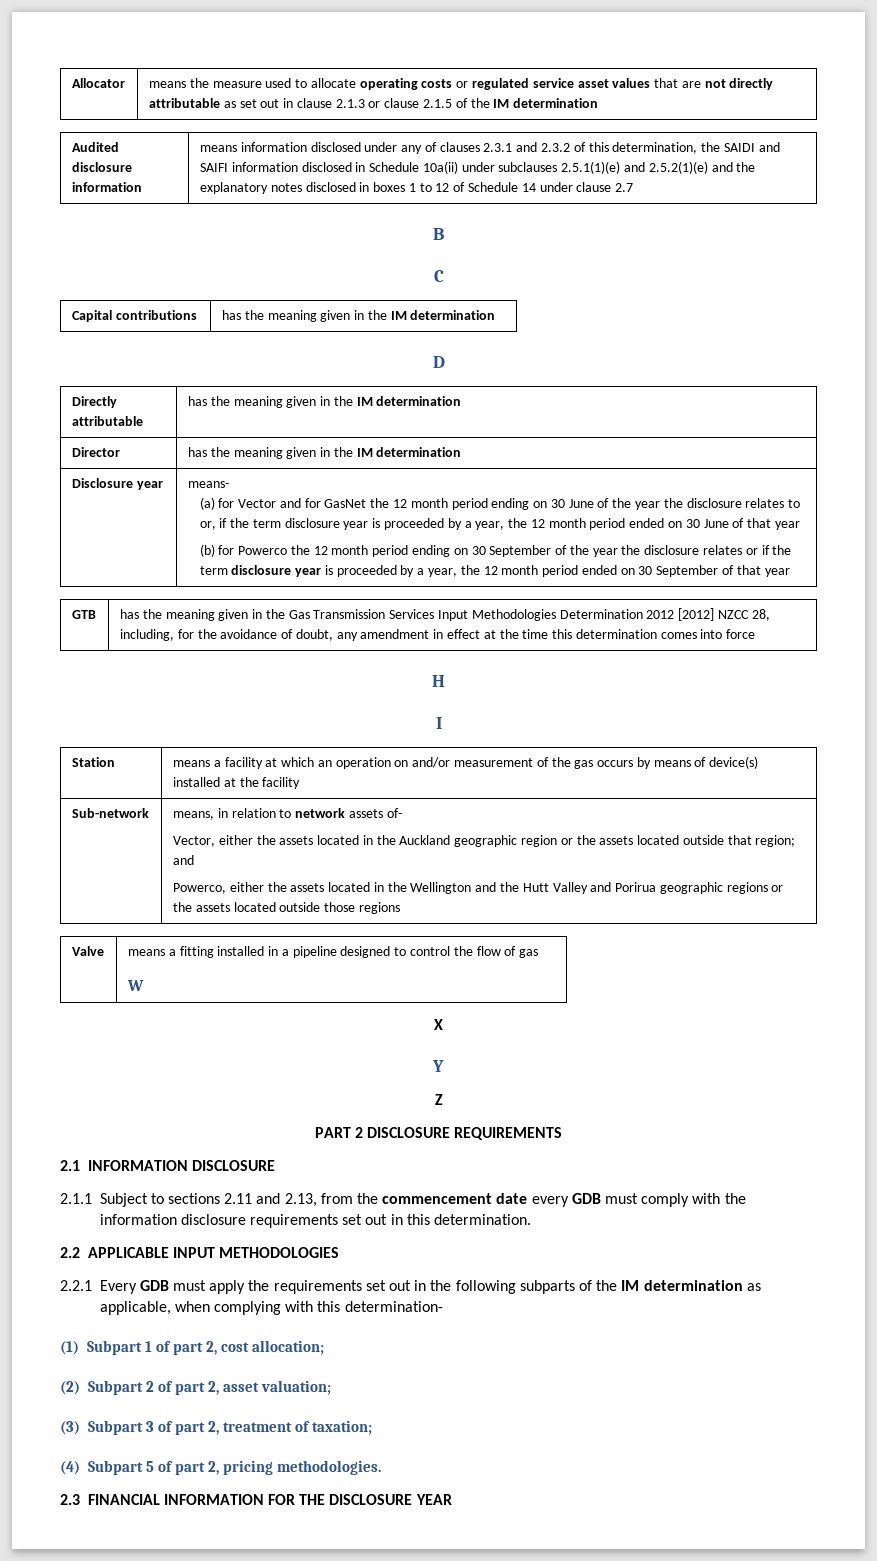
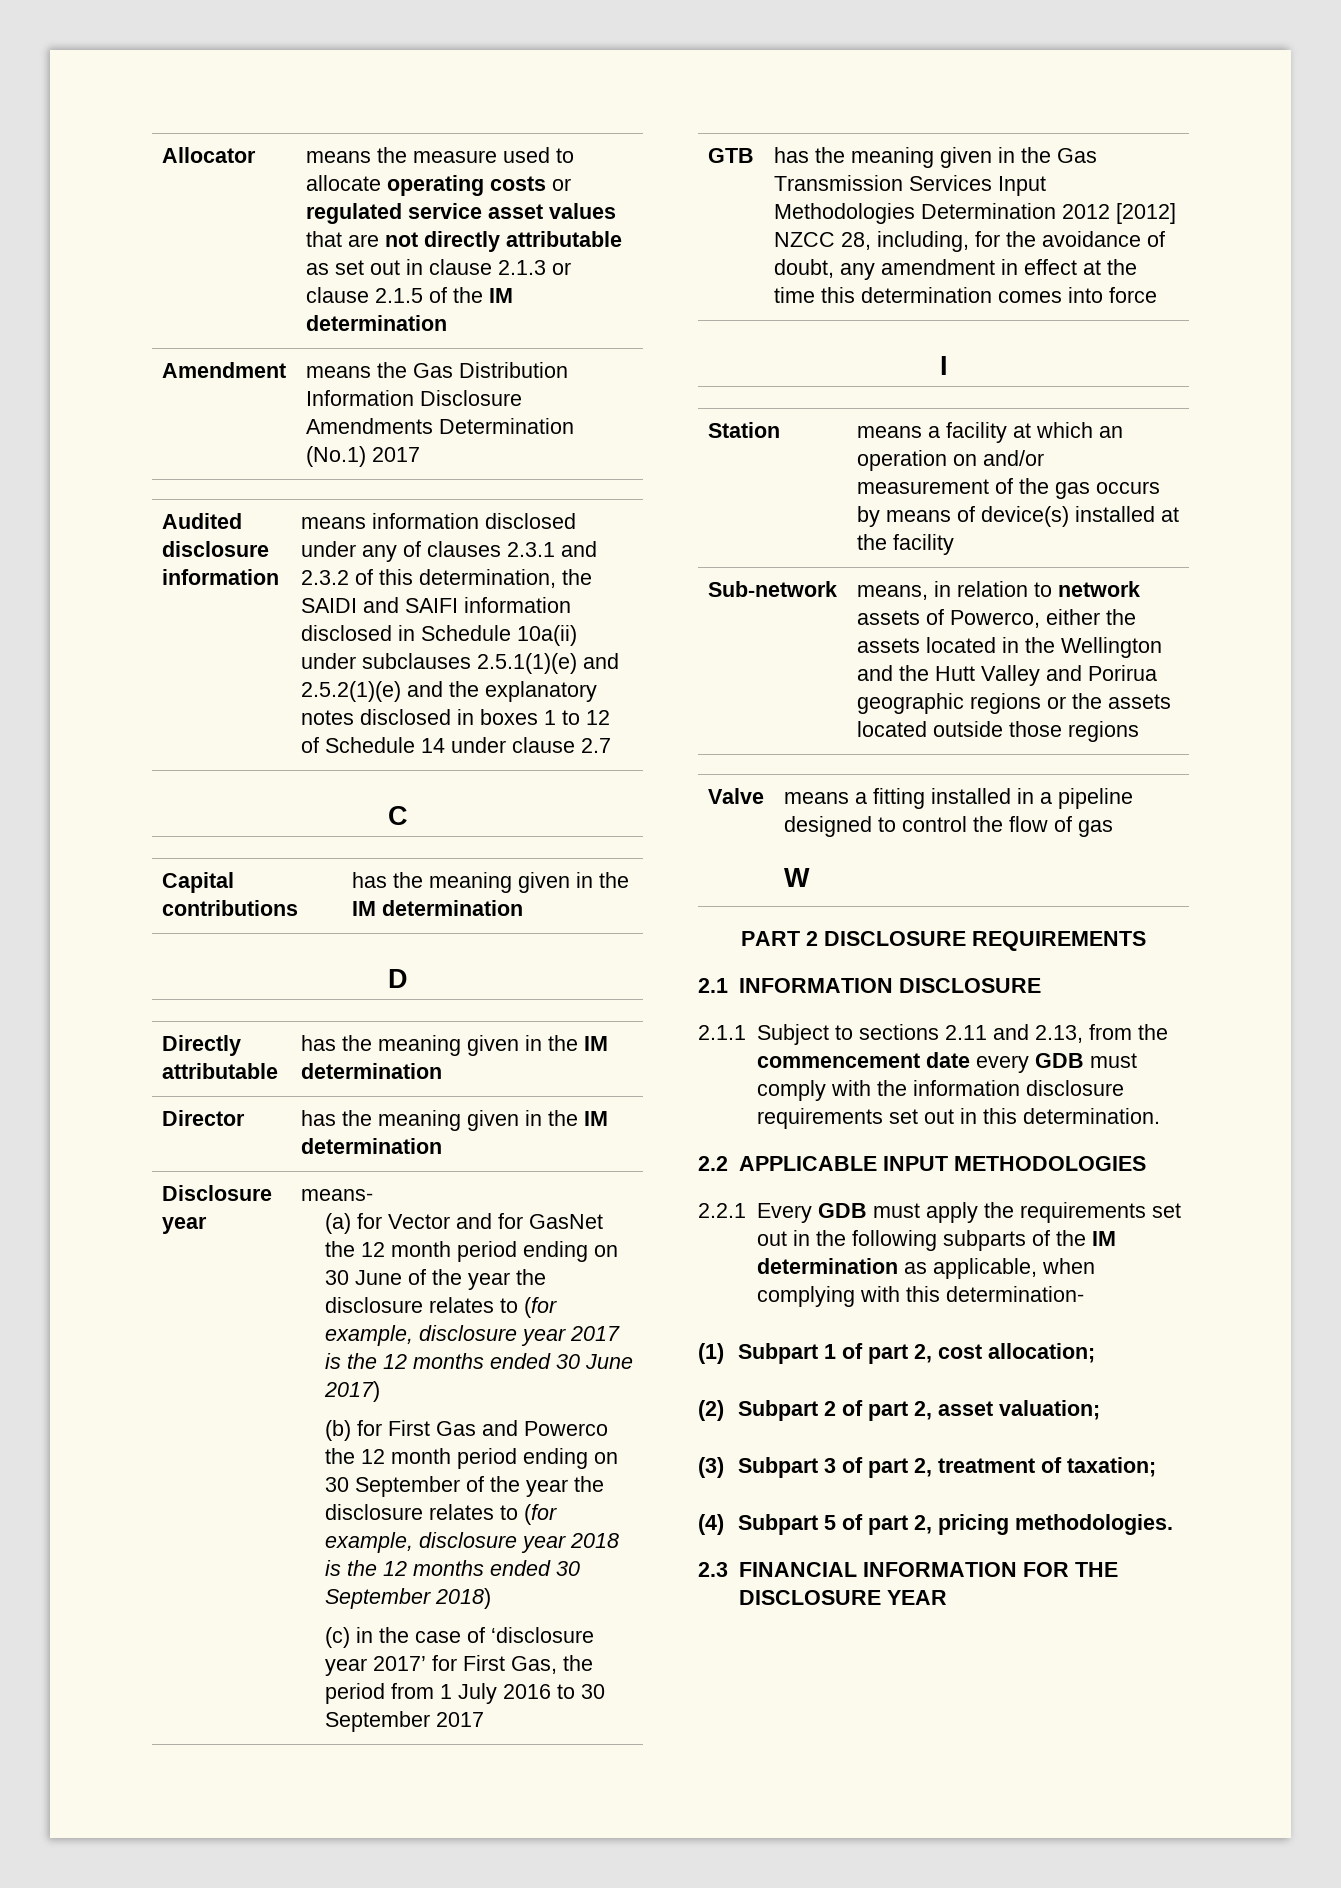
(599, 103) none -> [161,362,286,378] [305,362,568,378] [305,390,522,406] [305,418,574,434] [305,446,420,467] // Amendment | means the Gas Distribution Information Disclosure Amendments Determination (No.1) 2017
[433,228,444,240] // B -> (611, 745) none
[199,518,800,530] or, if the term disclosure year is proceeded by a year, the 12 month period ended on 30 June of that year -> [523,1297,557,1318] [324,1325,620,1346] [324,1353,633,1369] [323,1381,380,1402] (for example, disclosure year 2017 is the 12 months ended 30 June 2017)
(235, 550) none -> [387,1420,518,1436] First Gas and
[745,545,792,555] [199,565,790,577] or if the term disclosure year is proceeded by a year, the 12 month period ended on 30 September of that year -> [499,1504,557,1525] [324,1532,619,1553] [324,1560,580,1576] [324,1588,491,1609] [324,1627,594,1648] [324,1655,593,1676] [324,1683,605,1704] [324,1711,484,1732] to (for example, disclosure year 2018 is the 12 months ended 30 September 2018) // (c) in the case of ‘disclosure year 2017’ for First Gas, the period from 1 July 2016 to 30 September 2017
[432,675,445,687] // H -> (1157, 295) none
[386,808,402,818] [172,835,796,847] [172,855,194,865] of- // Vector, either the assets located in the Auckland geographic region or the assets located outside that region; and // -> [925,609,944,625] of
[434,1019,443,1030] [432,1060,444,1072] [434,1094,443,1105] // X // Y // Z -> (810, 877) none

